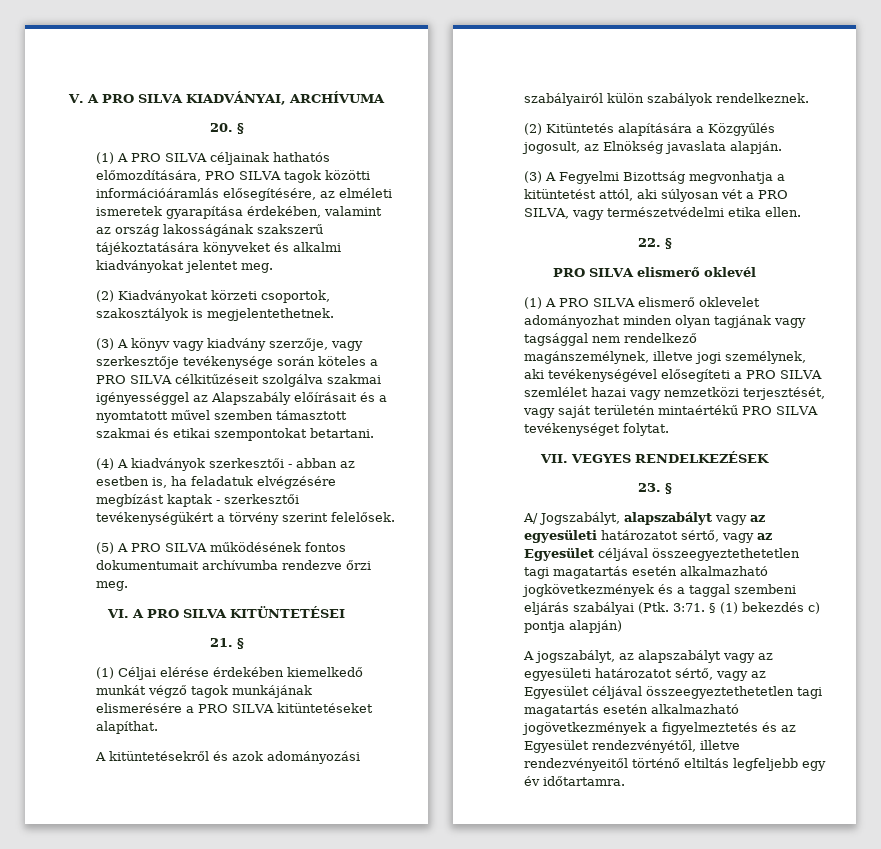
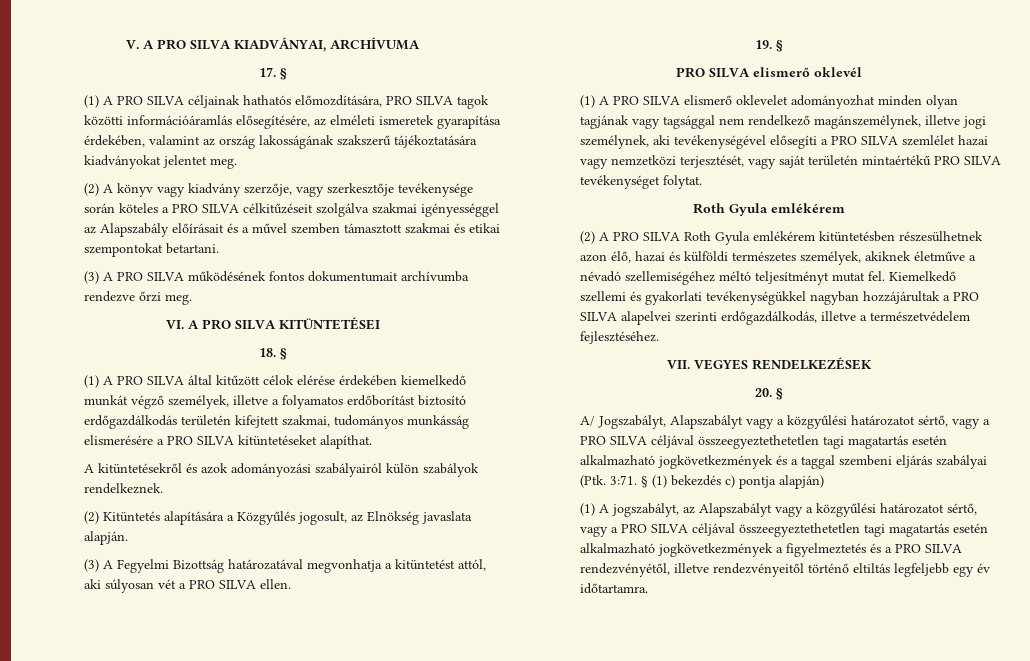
[209,123,233,132] 20. -> [258,67,276,77] 17.
[202,242,341,255] könyveket és alkalmi -> (477, 141) none
[117,290,330,303] [95,308,334,321] [95,338,114,350] Kiadványokat körzeti csoportok, szakosztályok is megjelentethetnek. // (3) -> (99, 189) none
[95,411,168,423] nyomtatott -> (249, 230) none
[95,458,355,471] [95,476,336,489] [95,494,299,507] [95,512,395,525] [95,542,114,554] (4) A kiadványok szerkesztői - abban az esetben is, ha feladatuk elvégzésére megbízást kaptak - szerkesztői tevékenységükért a törvény szerint felelősek. // (5) -> [83,271,99,284] (3)
[209,638,244,649] [95,667,156,680] 21. § // (1) Céljai -> [258,348,287,360] [83,375,294,388] 18. § // (1) A PRO SILVA által kitűzött célok
[190,685,312,698] tagok munkájának -> [167,395,466,409] [83,415,469,429] személyek, illetve a folyamatos erdőborítást biztosító erdőgazdálkodás területén kifejtett szakmai, tudományos munkásság
(685, 177) none -> [227,559,303,570] határozatával
[523,207,761,220] SILVA, vagy természetvédelmi etika -> [218,580,256,589] SILVA
[637,238,661,247] 22. -> [754,40,772,49] 19.
[660,369,730,382] elősegíteti -> [769,135,817,149] elősegíti
(669, 429) none -> [692,203,845,216] [579,231,983,245] [579,251,976,265] [579,271,956,285] [579,291,979,305] [579,311,970,325] [579,331,659,344] // Roth Gyula emlékérem // (2) A PRO SILVA Roth Gyula emlékérem kitüntetésben részesülhetnek azon élő, hazai és külföldi természetes személyek, akiknek életműve a névadó szellemiségéhez méltó teljesítményt mutat fel. Kiemelkedő szellemi és gyakorlati tevékenységükkel nagyban hozzájárultak a PRO SILVA alapelvei szerinti erdőgazdálkodás, illetve a természetvédelem fejlesztéséhez.
[637,483,661,492] 23. -> [754,388,772,397] 20.
[623,512,765,525] [523,530,772,543] [523,548,594,561] alapszabályt vagy az egyesületi határozatot sértő, vagy az Egyesület -> [669,415,990,429] [579,436,647,445] Alapszabályt vagy a közgyűlési határozatot sértő, vagy a PRO SILVA
(622, 626) none -> [579,503,595,516] (1)
[637,650,773,663] [523,668,766,681] [523,686,822,699] [523,704,739,717] [521,722,646,735] alapszabályt vagy az egyesületi határozatot sértő, vagy az Egyesület céljával összeegyeztethetetlen tagi magatartás esetén alkalmazható jogövetkezmények -> [698,503,977,517] [579,523,988,537] [579,543,773,557] Alapszabályt vagy a közgyűlési határozatot sértő, vagy a PRO SILVA céljával összeegyeztethetetlen tagi magatartás esetén alkalmazható jogkövetkezmények
[780,725,796,732] [523,740,589,753] az Egyesület -> [884,544,962,553] a PRO SILVA

